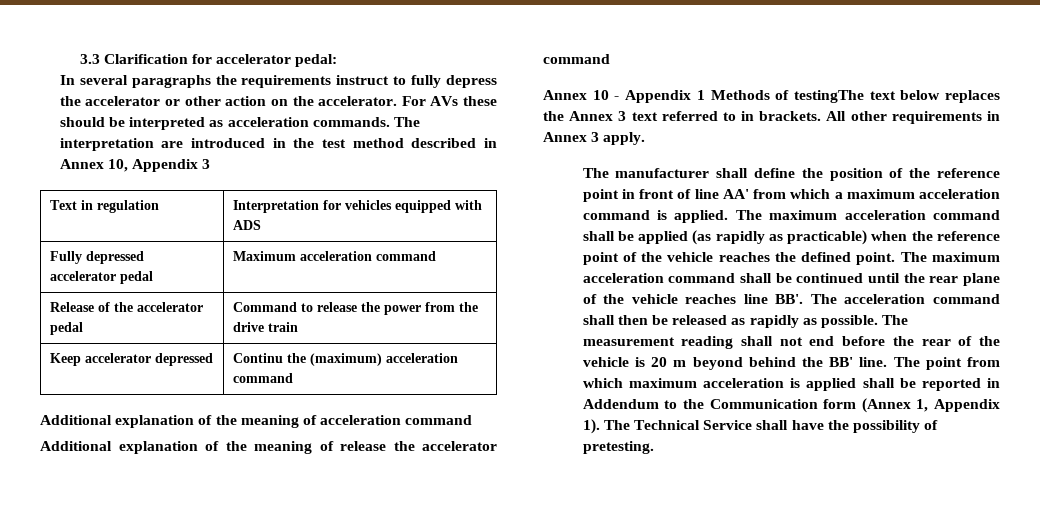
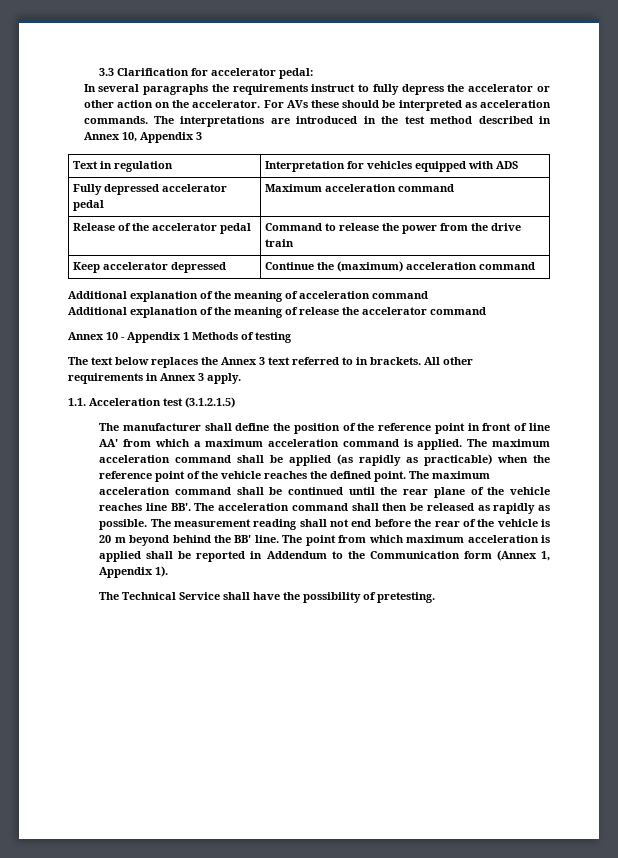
[59,138,154,151] interpretation -> [180,116,265,127] interpretations
[233,353,284,363] Continu -> [264,262,314,270] Continue
[793,90,864,103] testingThe -> [255,332,292,343] [68,357,88,365] testing // The
(646, 138) none -> [68,397,235,408] // 1.1. Acceleration test (3.1.2.1.5)
(600, 426) none -> (169, 571) //

